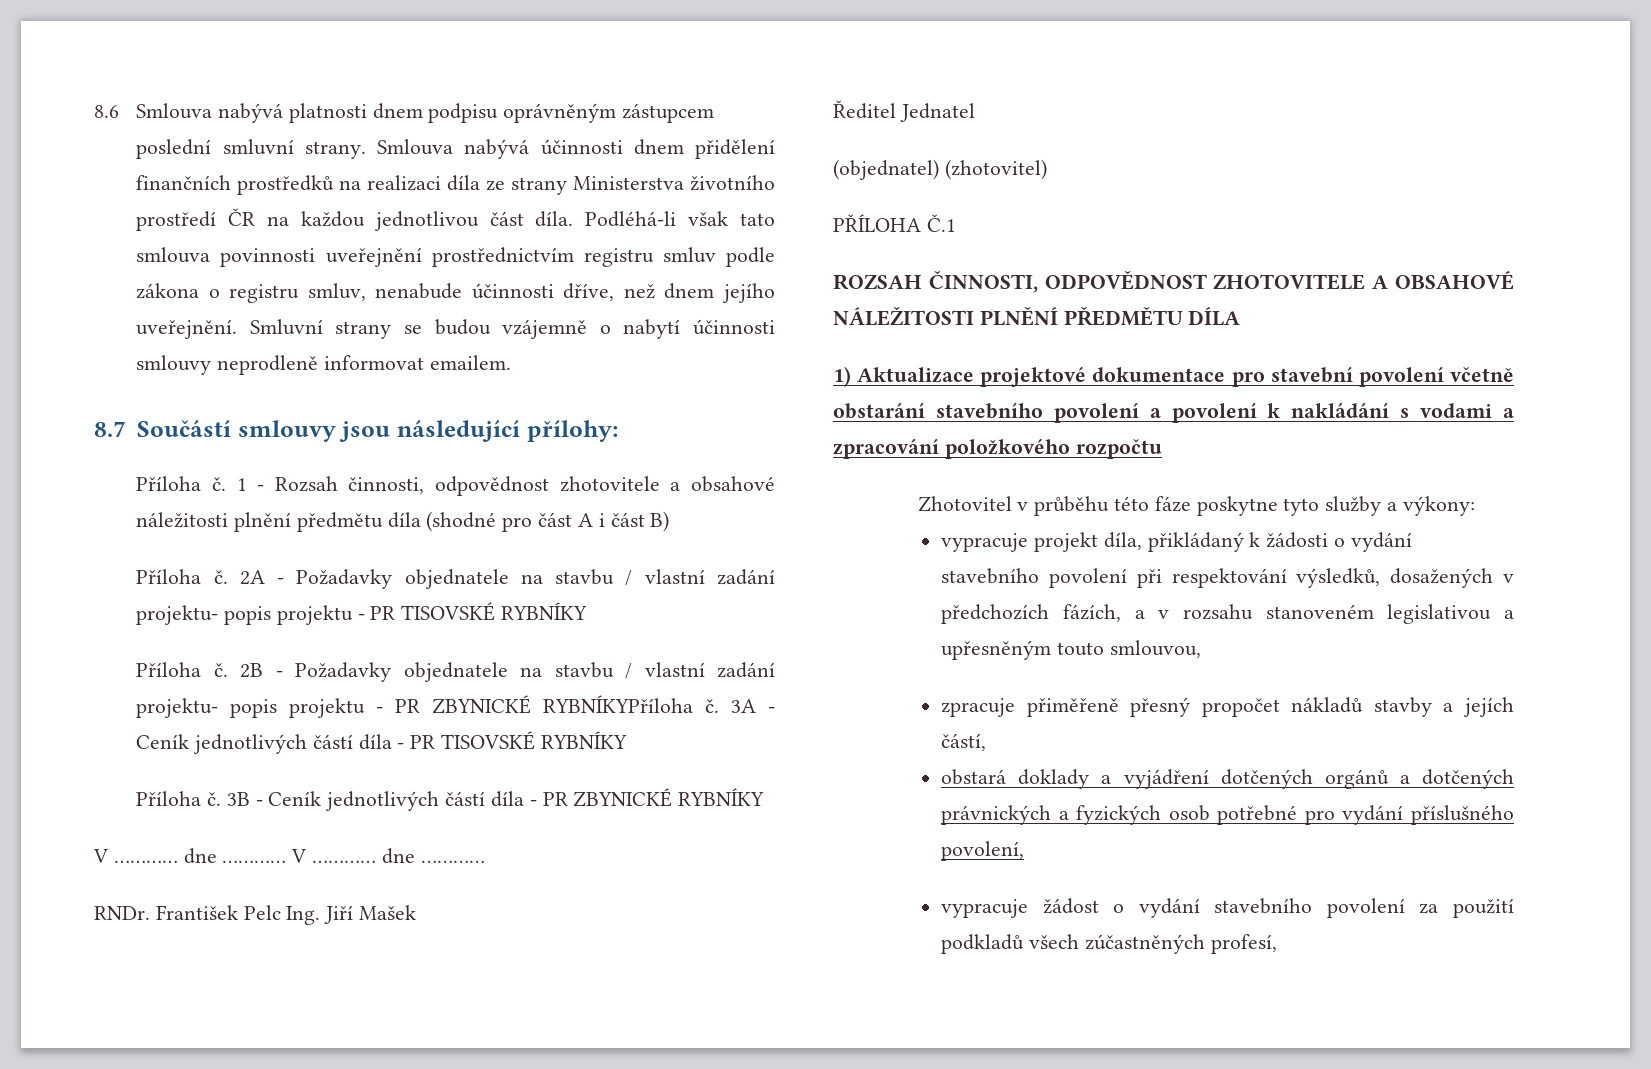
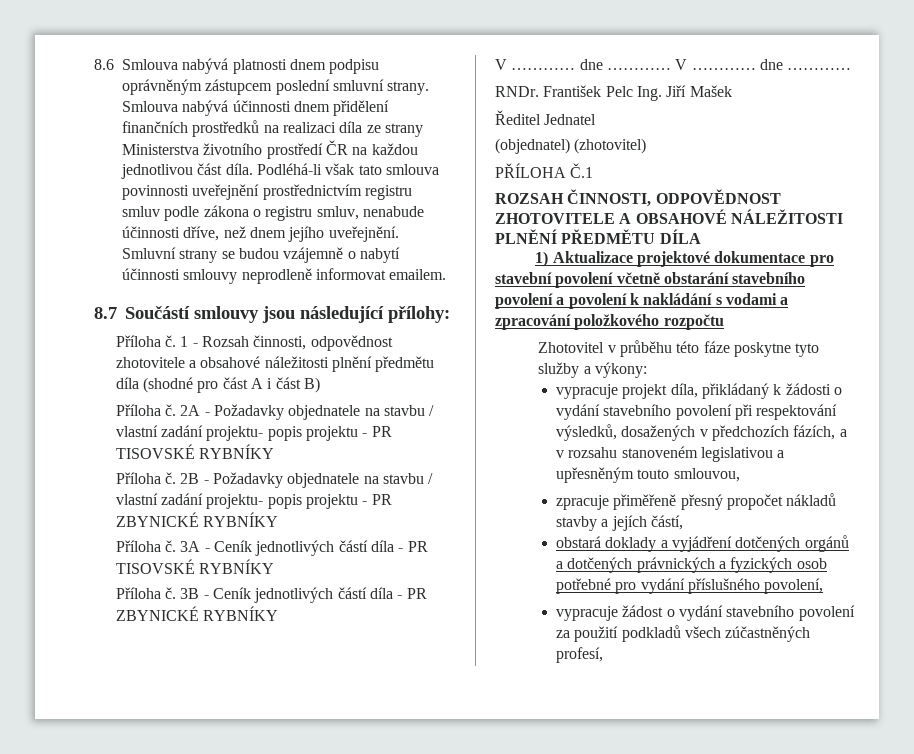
[543,695,694,713] RYBNÍKYPříloha -> [202,512,278,527] [115,540,161,552] RYBNÍKY // Příloha

